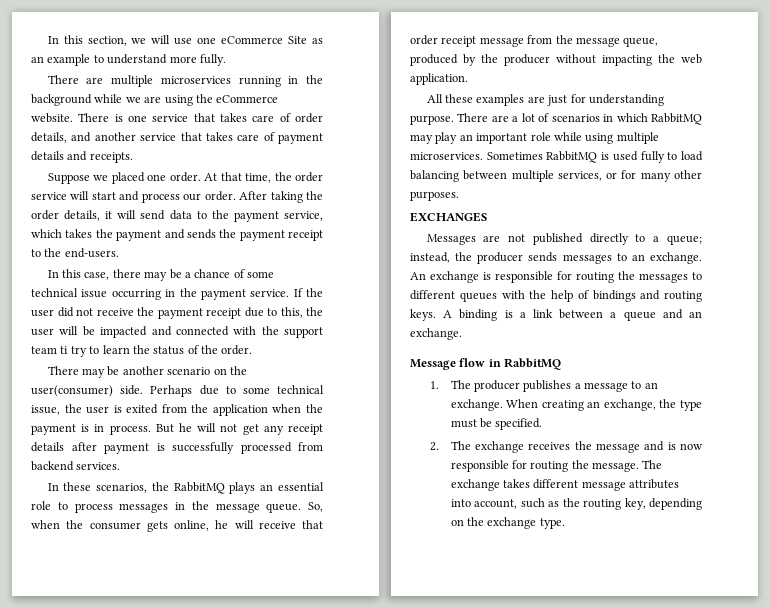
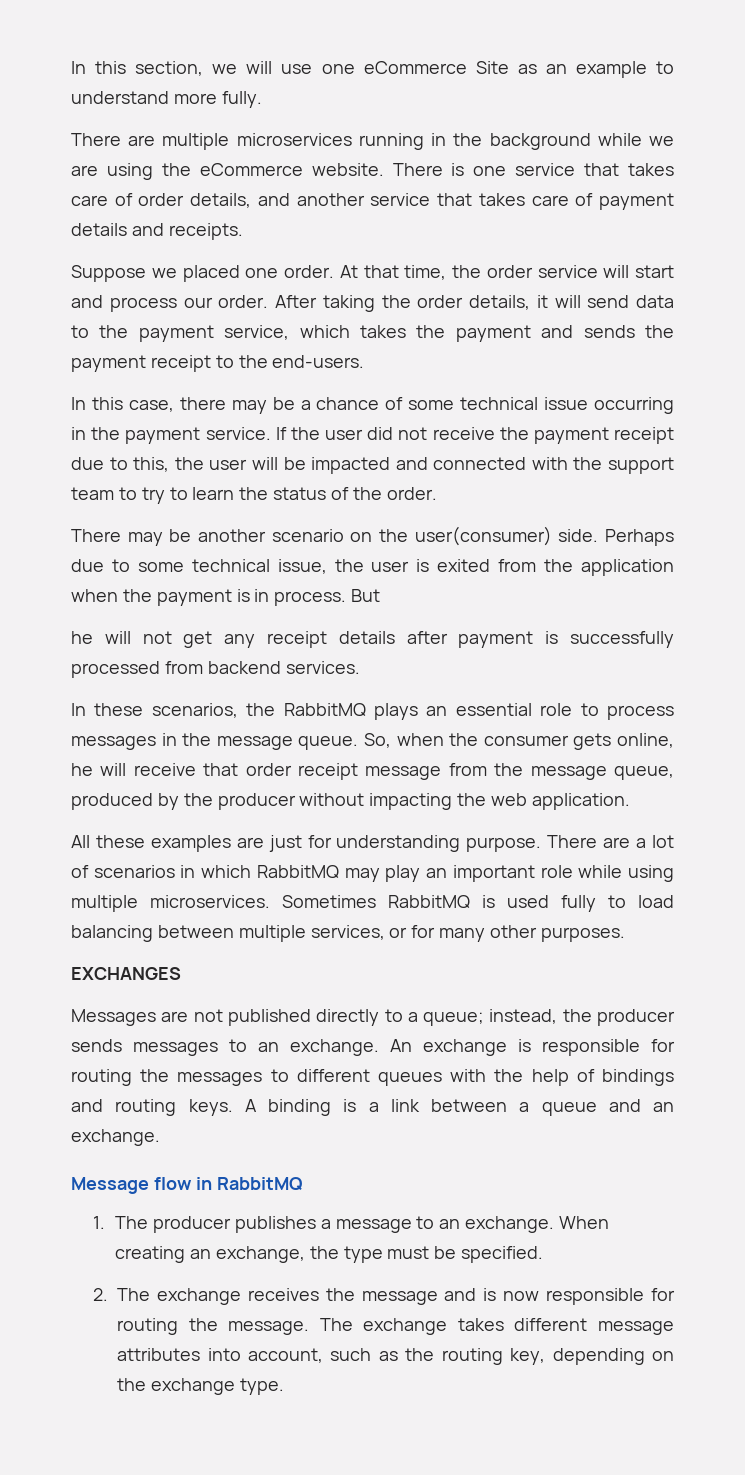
[60,346,69,354] ti -> [118,487,137,500] to
(174, 428) none -> (381, 595) //

